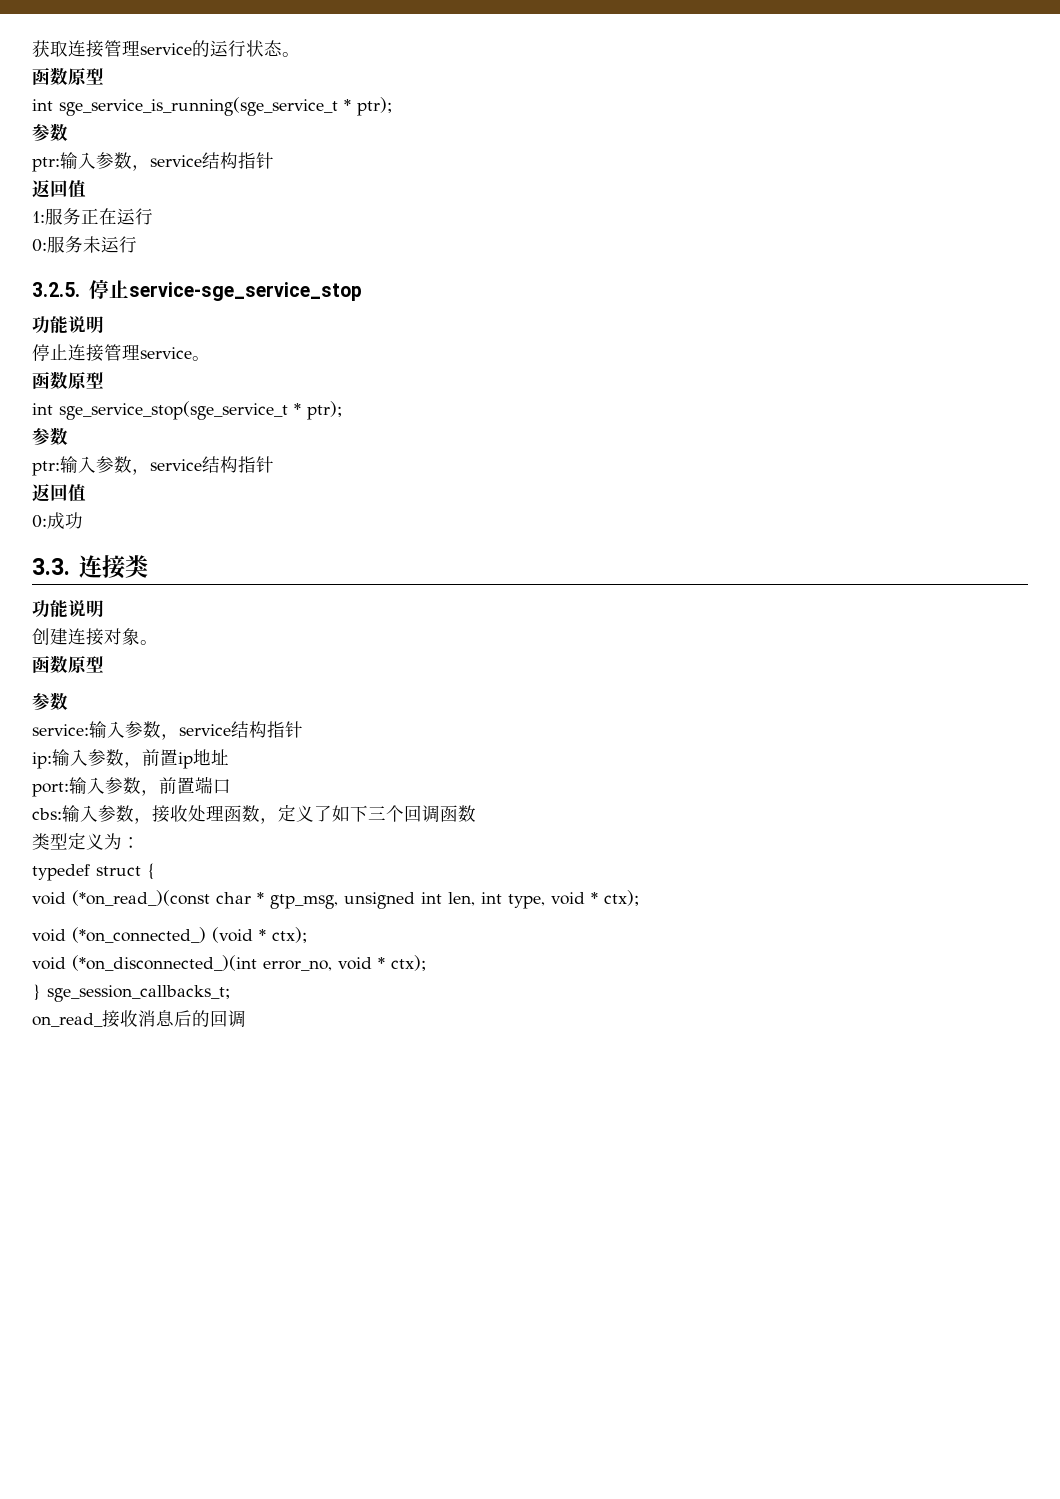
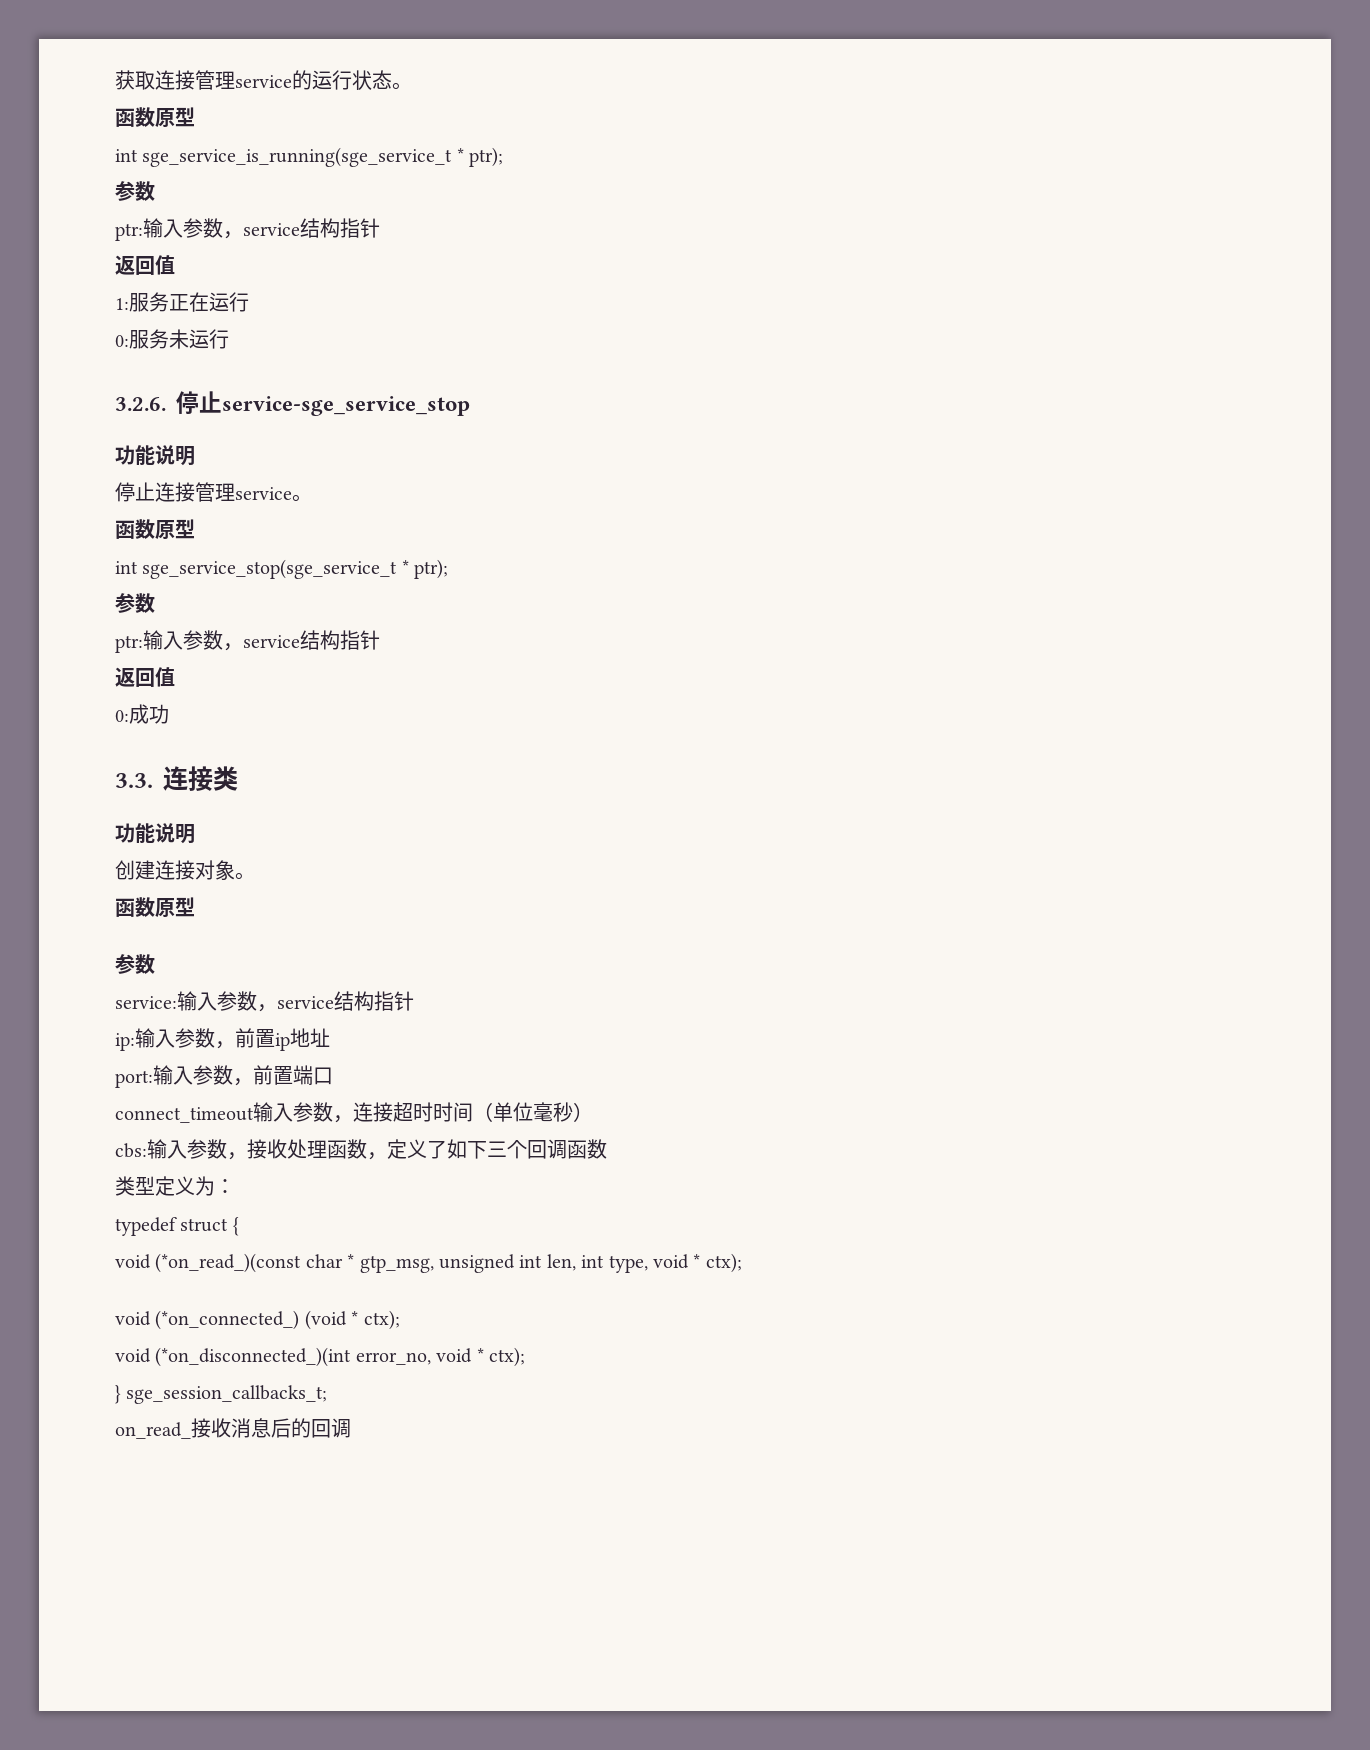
[32,282,80,297] 3.2.5. -> [115,397,166,411] 3.2.6.
(231, 786) none -> [115,1102,593,1123] // connect_timeout输入参数，连接超时时间（单位毫秒）

